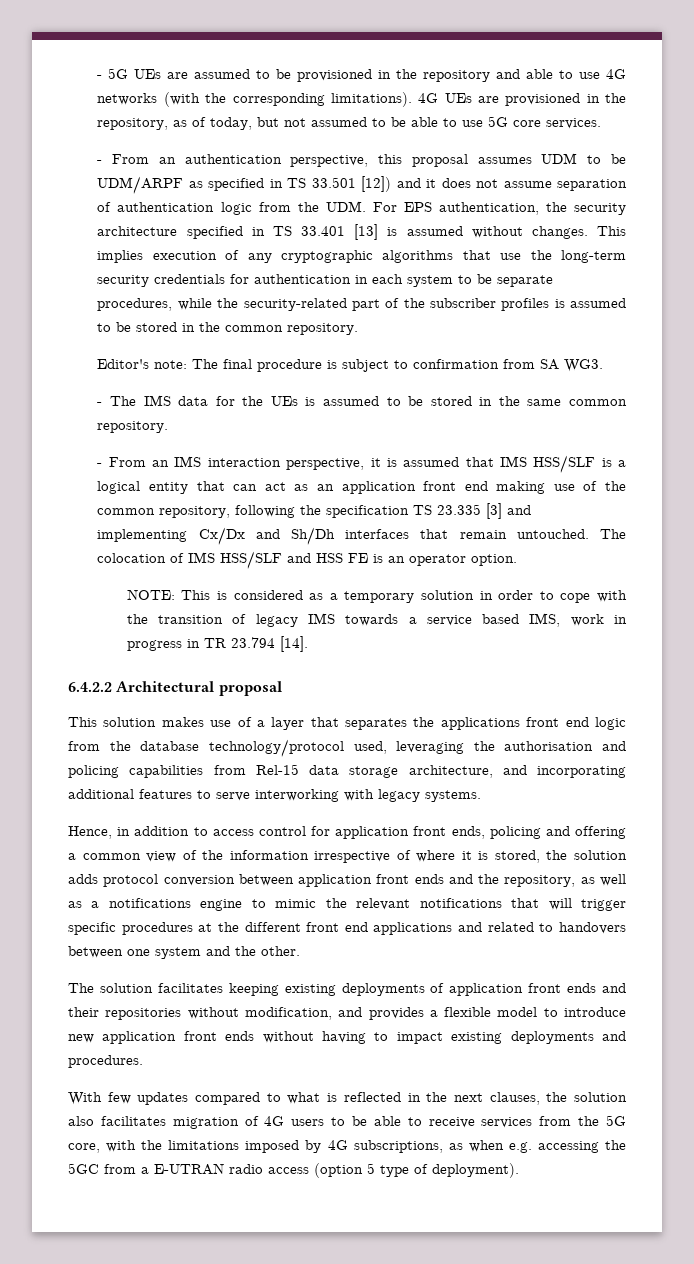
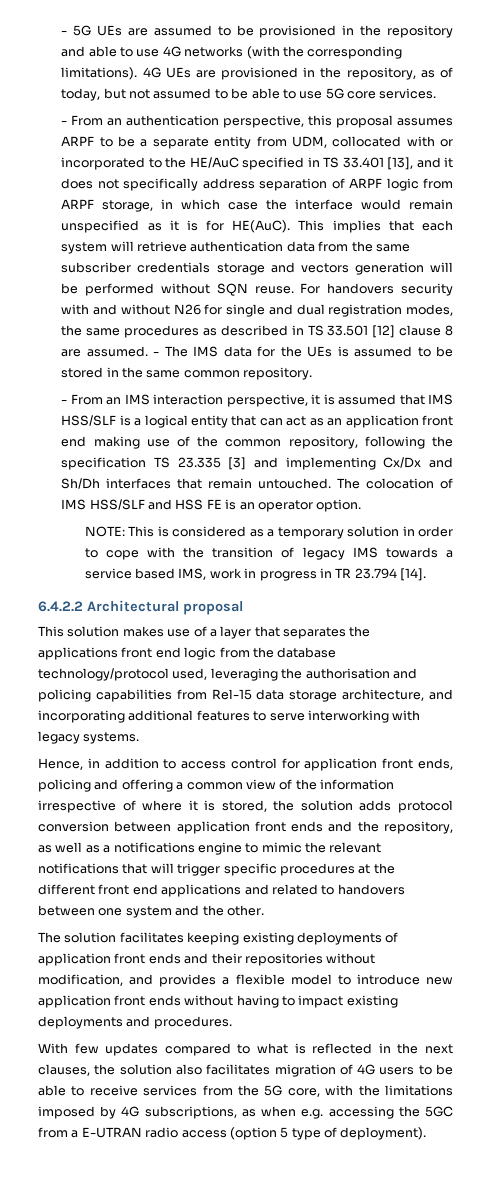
[541,153,627,164] [97,176,392,194] UDM to be UDM/ARPF as specified in TS 33.501 [12]) -> [61,136,453,149] [61,157,414,170] ARPF to be a separate entity from UDM, collocated with or incorporated to the HE/AuC specified in TS 33.401 [13],
[503,181,552,188] assume -> [123,178,255,191] specifically address
[117,201,626,215] [97,224,627,240] [97,250,626,263] [97,274,554,287] [97,298,627,311] [97,322,359,335] [97,359,604,372] authentication logic from the UDM. For EPS authentication, the security architecture specified in TS 33.401 [13] is assumed without changes. This implies execution of any cryptographic algorithms that use the long-term security credentials for authentication in each system to be separate procedures, while the security-related part of the subscriber profiles is assumed to be stored in the common repository. // Editor's note: The final procedure is subject to confirmation from SA WG3. // -> [349,178,454,191] [61,199,454,212] [61,220,453,233] [61,241,410,254] [61,262,454,275] [61,283,454,296] [61,304,454,317] [61,325,453,338] [61,346,148,357] ARPF logic from ARPF storage, in which case the interface would remain unspecified as it is for HE(AuC). This implies that each system will retrieve authentication data from the same subscriber credentials storage and vectors generation will be performed without SQN reuse. For handovers security with and without N26 for single and dual registration modes, the same procedures as described in TS 33.501 [12] clause 8 are assumed.

